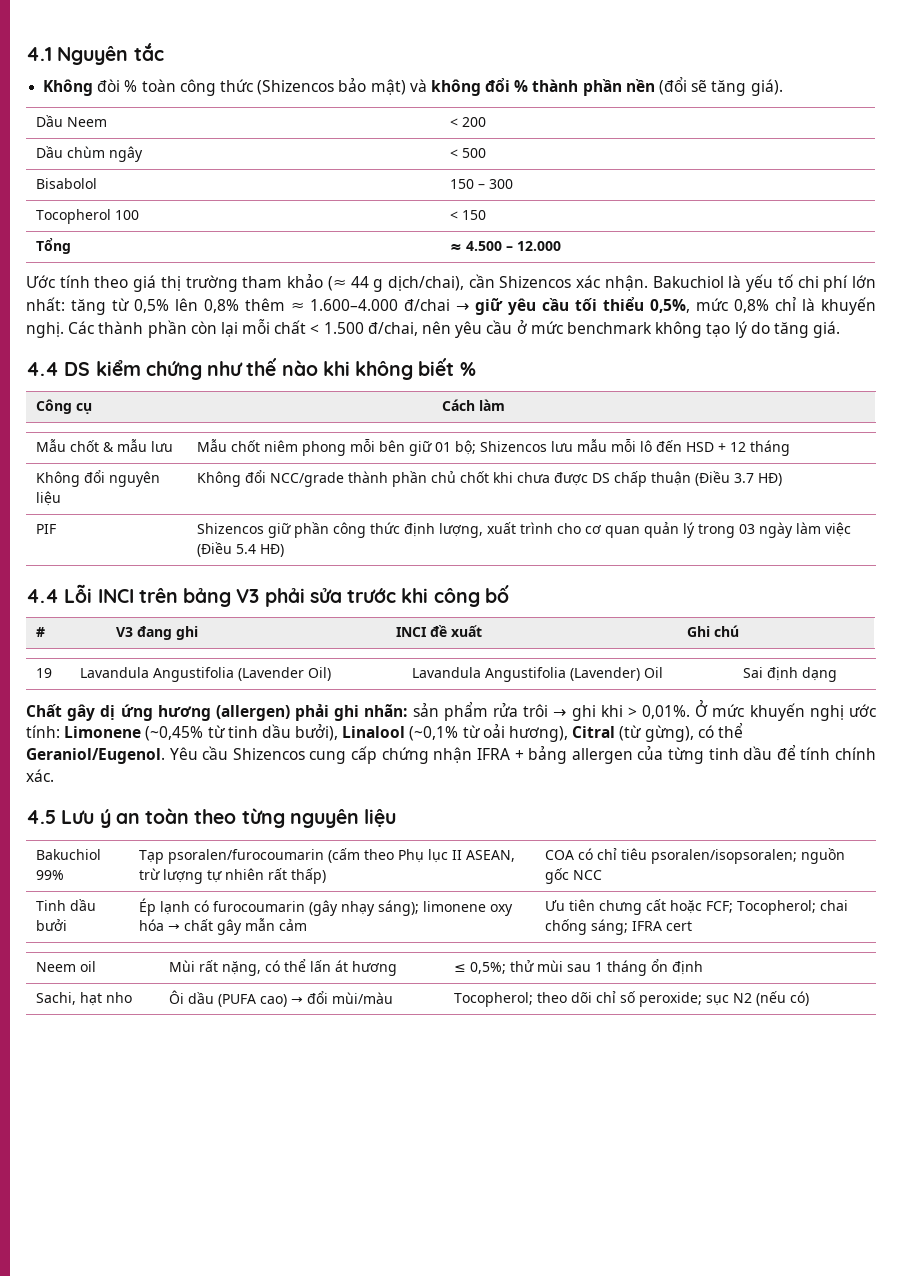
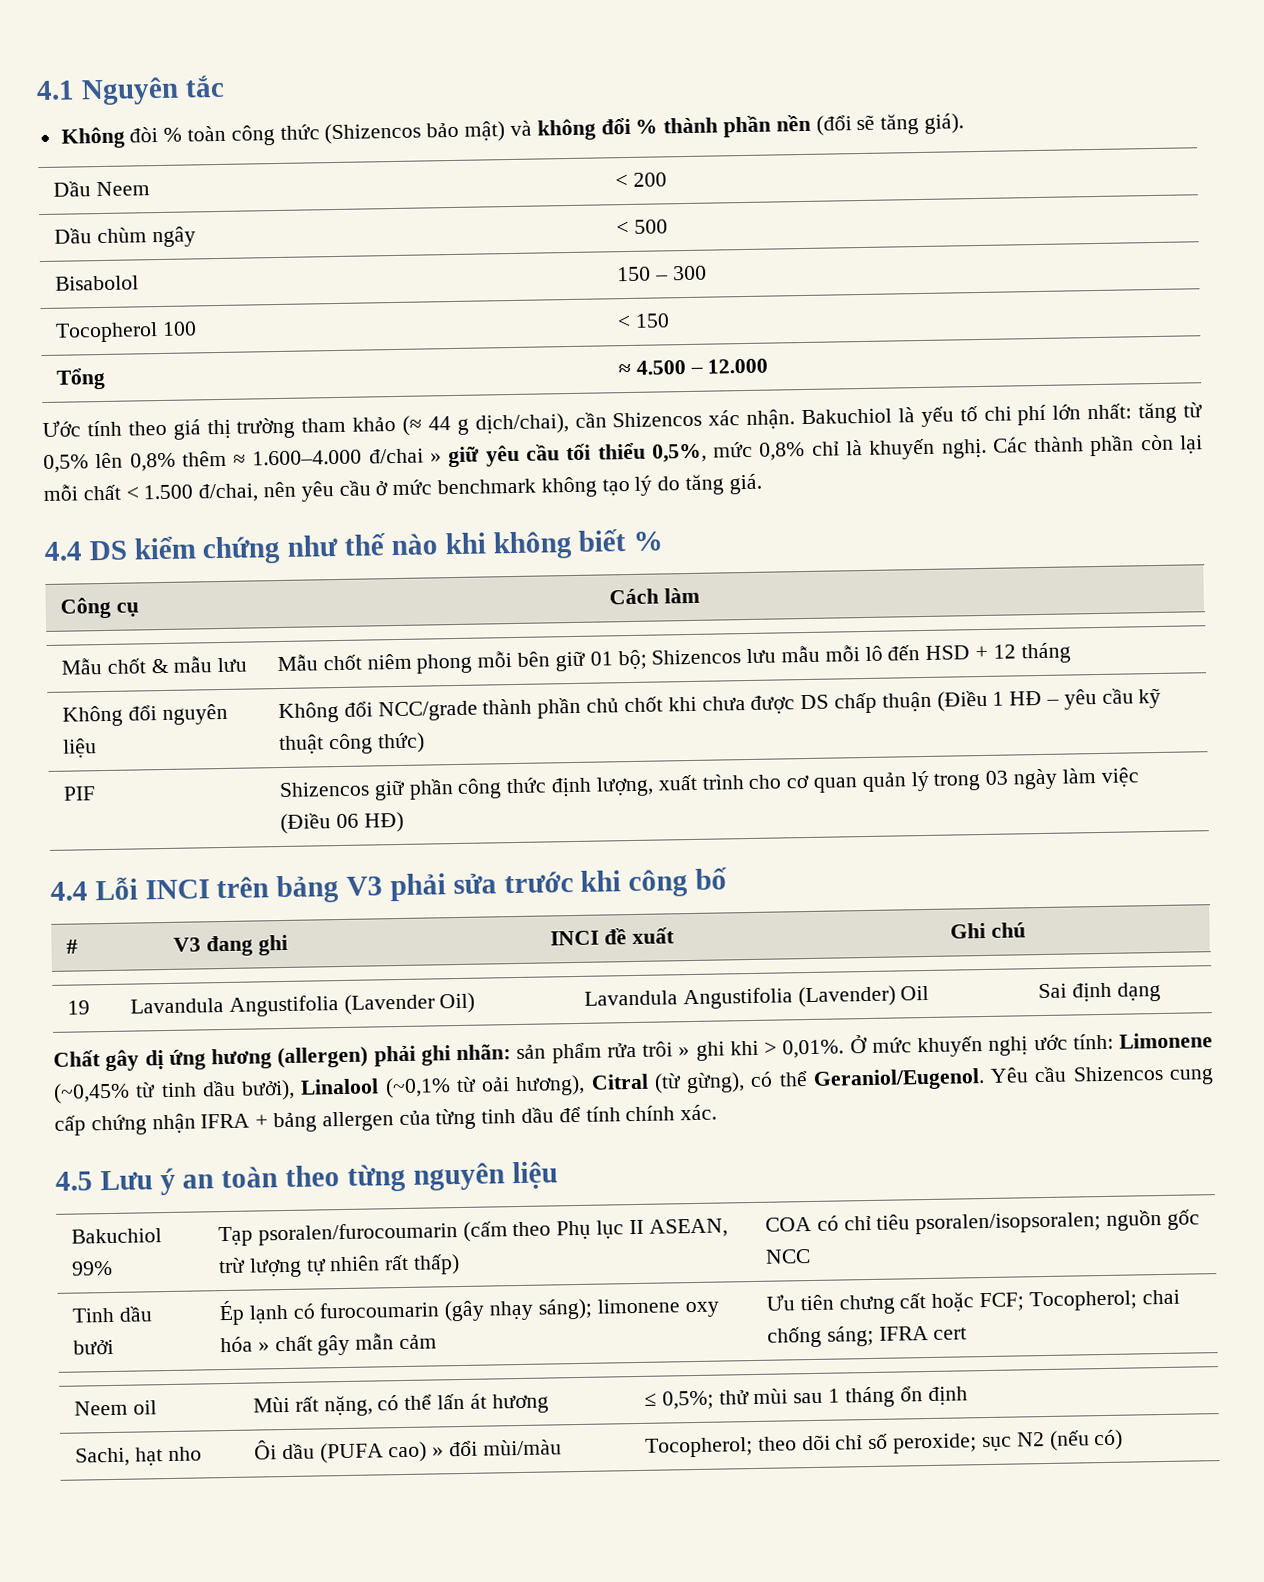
[456,303,469,311] → -> [430,453,443,463] »
[733,473,782,486] 3.7 HĐ) -> [992,687,1162,710] [278,732,425,755] 1 HĐ – yêu cầu kỹ thuật công thức)
[235,544,256,554] 5.4 -> [335,813,359,829] 06
[553,709,567,717] → -> [678,1047,691,1057] »
[167,924,180,931] → -> [257,1342,270,1352] »
[290,997,303,1004] → -> [432,1447,445,1457] »

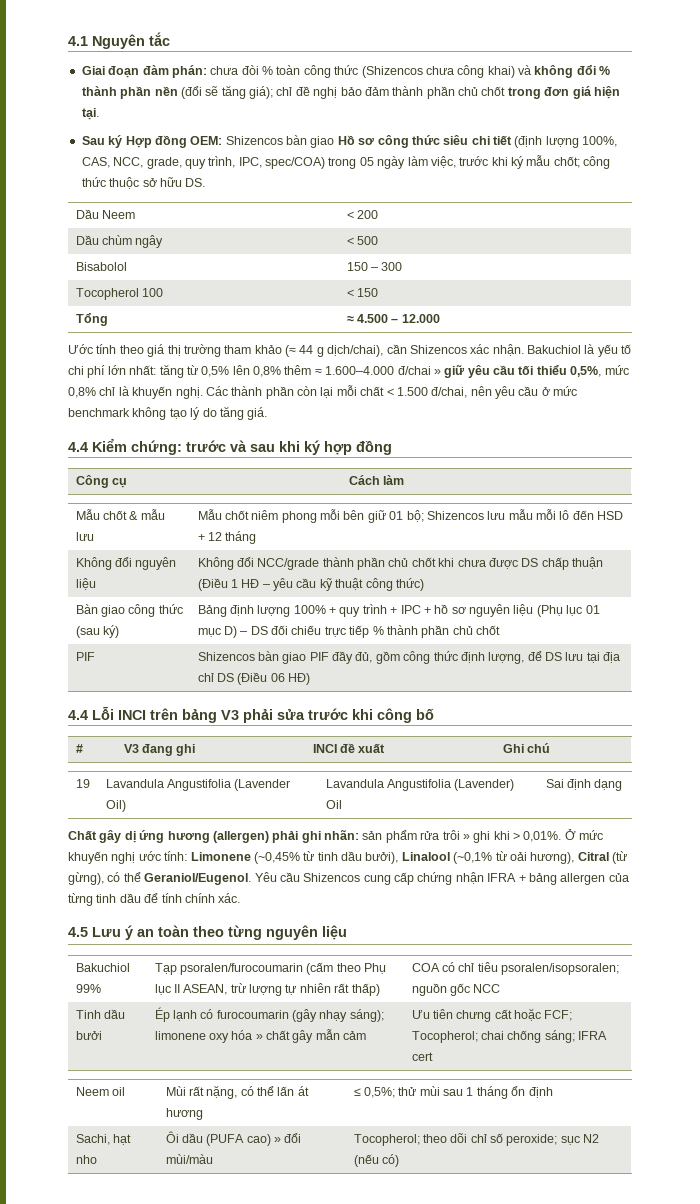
[60,126,125,149] Không -> [81,65,239,78] Giai đoạn đàm phán: chưa
[426,121,506,142] bảo mật) -> [425,65,515,78] chưa công khai)
[923,113,964,134] giá). -> [249,86,620,99] [81,108,99,120] [81,135,618,148] [81,155,611,169] [81,177,206,189] giá); chỉ đề nghị bảo đảm thành phần chủ chốt trong đơn giá hiện tại. // Sau ký Hợp đồng OEM: Shizencos bàn giao Hồ sơ công thức siêu chi tiết (định lượng 100%, CAS, NCC, grade, quy trình, IPC, spec/COA) trong 05 ngày làm việc, trước khi ký mẫu chốt; công thức thuộc sở hữu DS.
[88,529,664,565] DS kiểm chứng như thế nào khi không biết % -> [92,438,392,455] Kiểm chứng: trước và sau khi ký hợp đồng
[63,786,97,801] [279,767,1139,801] PIF | Shizencos giữ phần công thức định lượng, xuất trình cho cơ quan quản lý trong 03 ngày làm việc -> [75,604,183,617] [75,625,119,638] [197,604,600,617] [197,625,501,638] [75,652,95,661] [197,651,621,664] [197,673,234,682] Bàn giao công thức (sau ký) | Bảng định lượng 100% + quy trình + IPC + hồ sơ nguyên liệu (Phụ lục 01 mục D) – DS đối chiếu trực tiếp % thành phần chủ chốt // PIF | Shizencos bàn giao PIF đầy đủ, gồm công thức định lượng, để DS lưu tại địa chỉ DS

